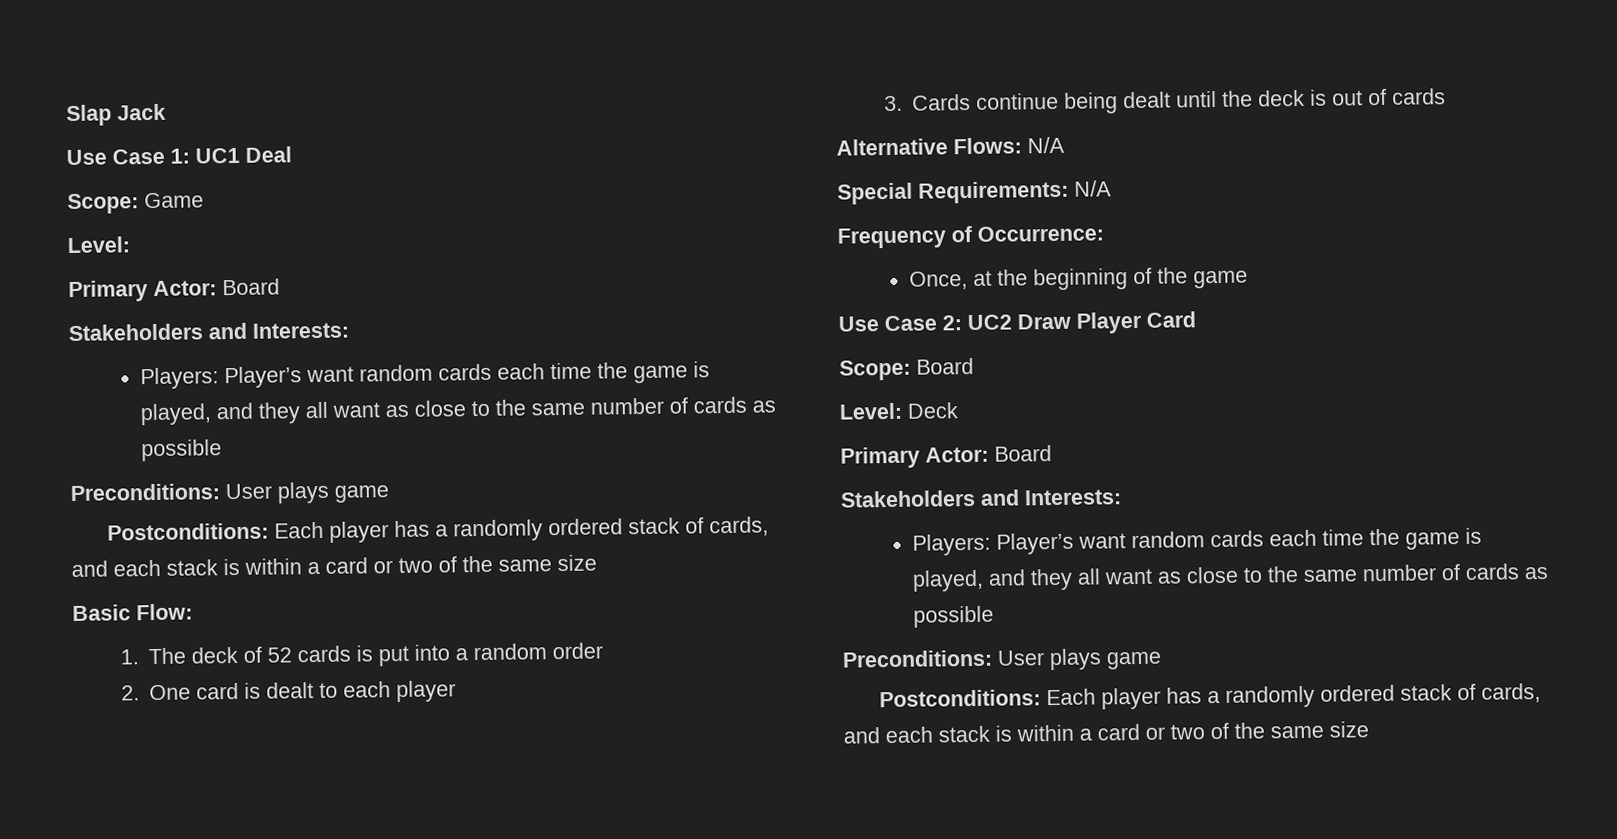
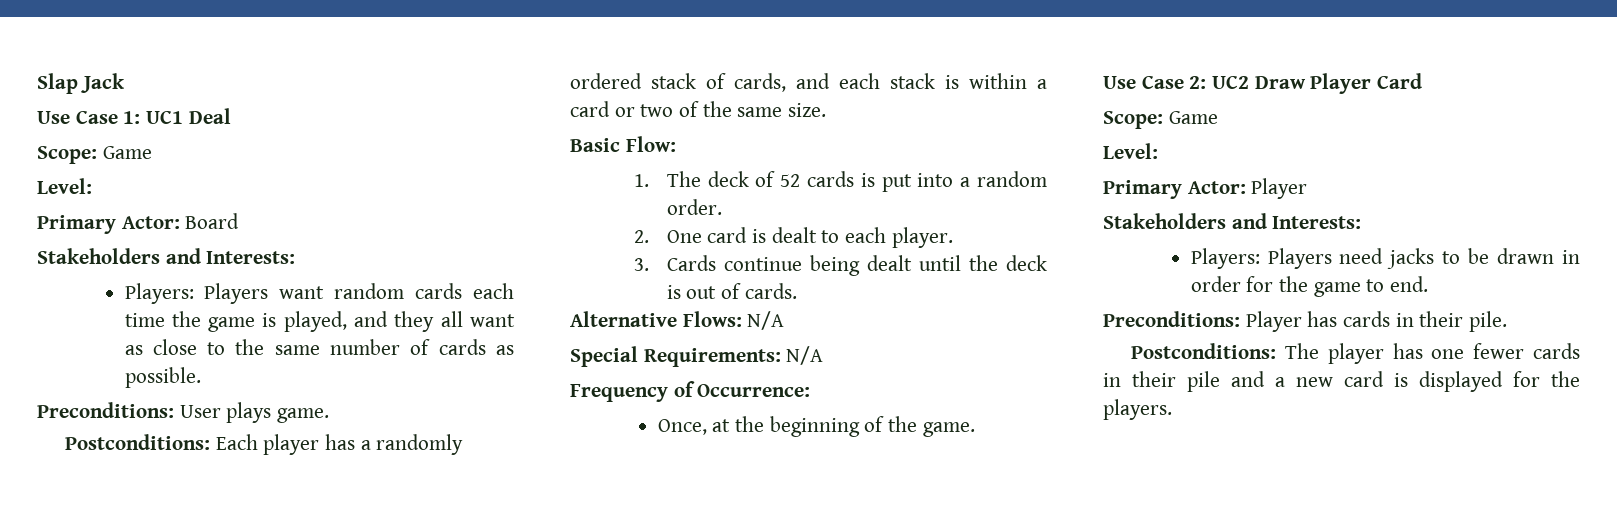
[224,366,303,389] Player’s -> [204,283,269,304] Players
[141,439,223,462] [70,481,389,504] possible // Preconditions: User plays game -> [124,367,201,388] [37,402,330,423] possible. // Preconditions: User plays game.
[557,554,597,572] size -> [788,103,827,117] size.
[552,642,604,660] order -> [666,199,722,215] order.
[396,680,457,703] player -> [891,227,953,248] player.
[1392,88,1447,105] cards -> [744,283,797,299] cards.
[1193,270,1249,289] game -> [922,422,975,437] game.
[916,357,974,375] [839,402,958,420] [840,445,1052,469] [840,489,1122,508] [912,527,1483,556] [912,563,1550,592] [913,605,995,628] [842,648,1162,671] [878,683,1541,710] [843,721,1369,744] Board // Level: Deck // Primary Actor: Board // Stakeholders and Interests: // Players: Player’s want random cards each time the game is played, and they all want as close to the same number of cards as possible // Preconditions: User plays game // Postconditions: Each player has a randomly ordered stack of cards, and each stack is within a card or two of the same size -> [1168,111,1218,124] [1103,143,1158,159] [1103,178,1308,199] [1103,213,1362,229] [1190,248,1580,269] [1190,276,1428,297] [1103,311,1508,332] [1131,343,1580,364] [1103,371,1580,392] [1103,399,1172,420] Game // Level: // Primary Actor: Player // Stakeholders and Interests: // Players: Players need jacks to be drawn in order for the game to end. // Preconditions: Player has cards in their pile. // Postconditions: The player has one fewer cards in their pile and a new card is displayed for the players.

